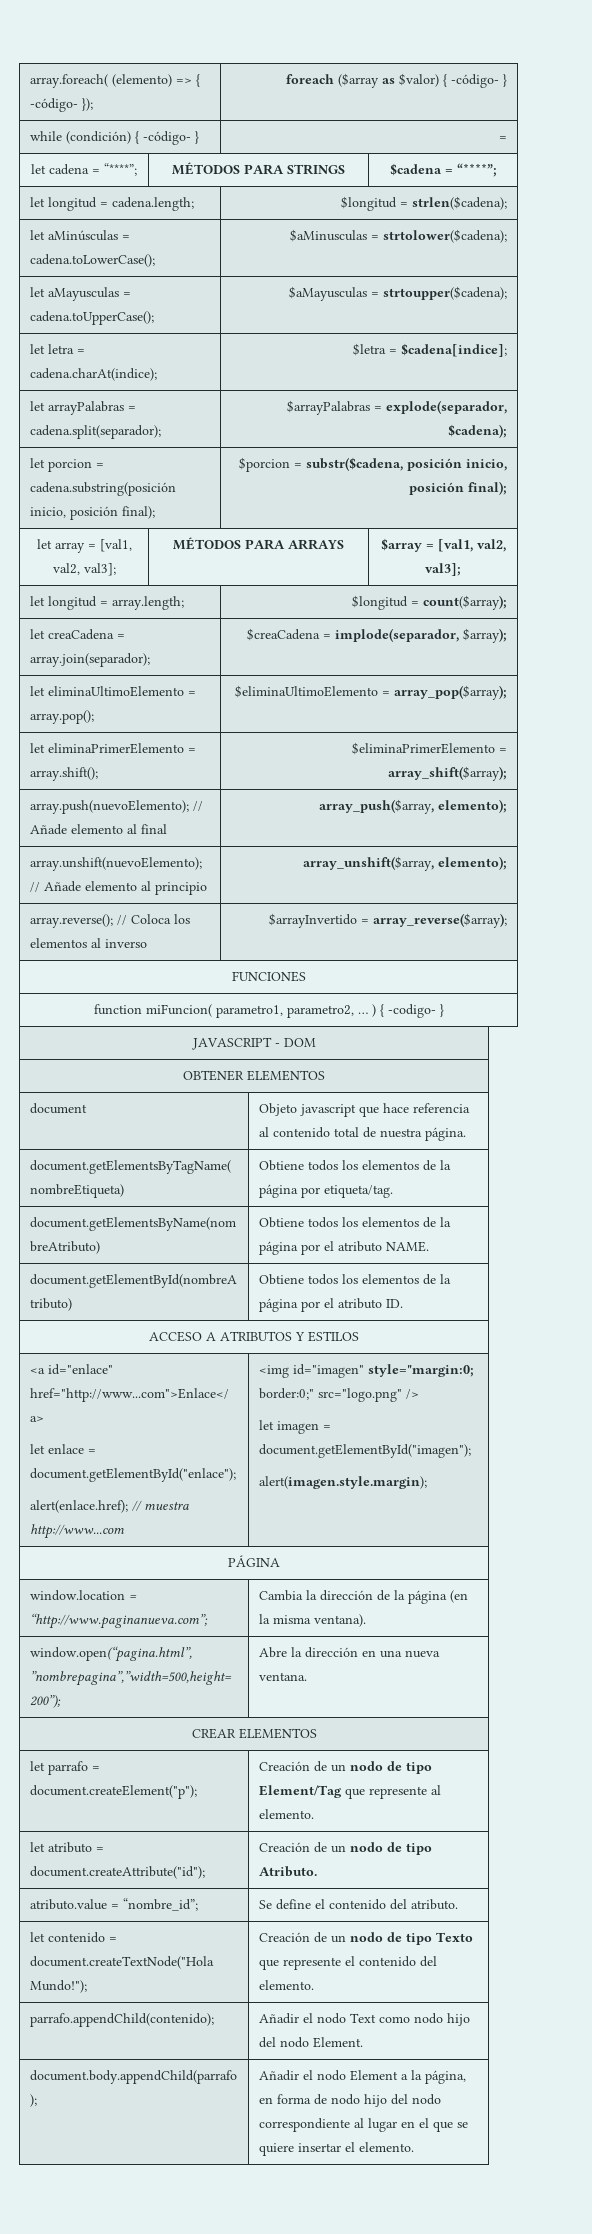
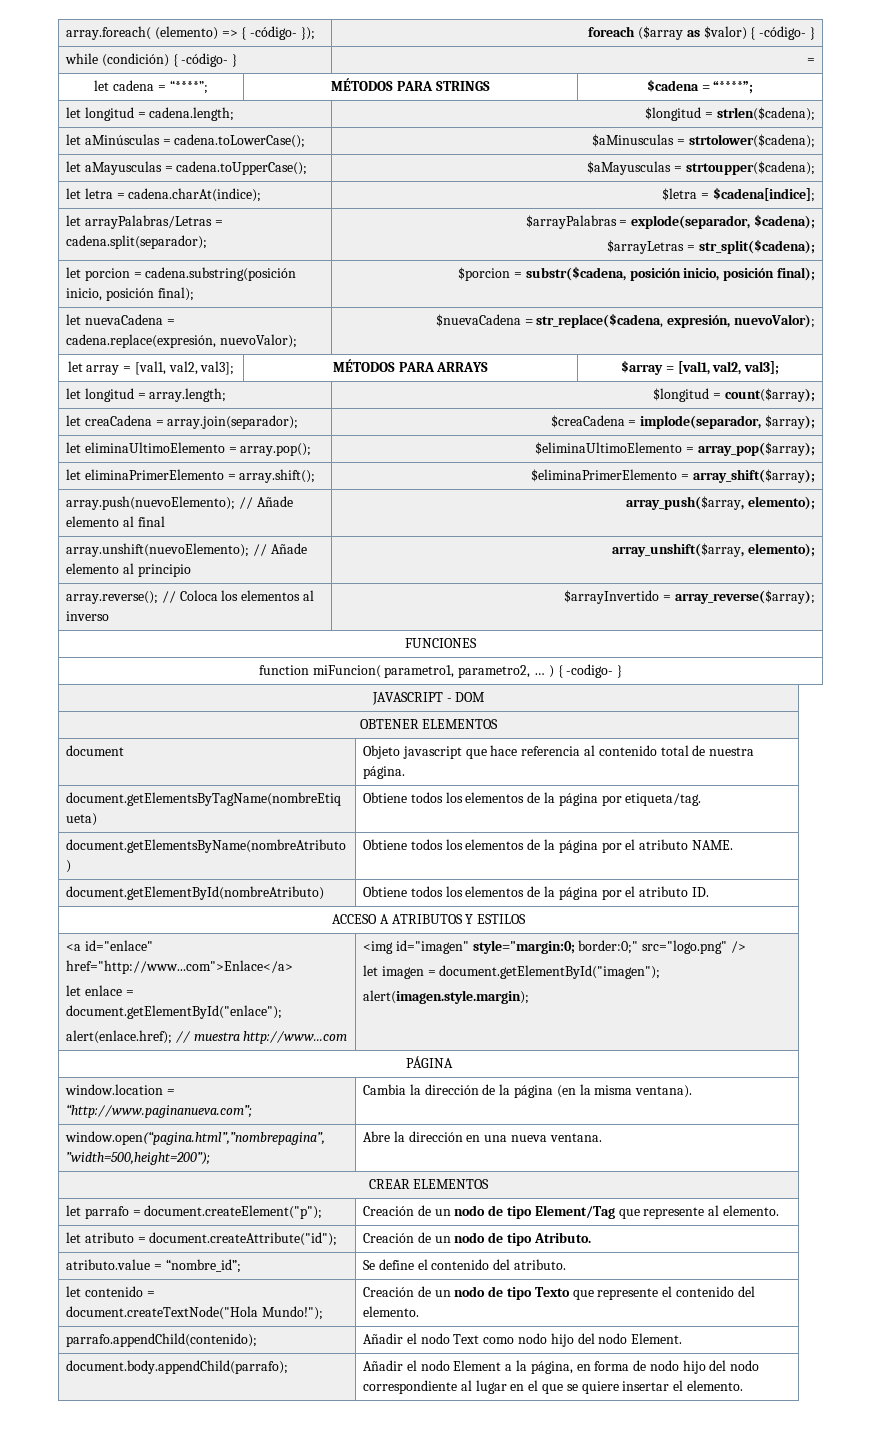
[47,401,124,415] arrayPalabras -> [84,215,212,229] arrayPalabras/Letras
(508, 431) none -> [607,239,815,254] // $arrayLetras = str_split($cadena);
(508, 488) none -> [66,314,175,325] [66,334,297,348] [435,313,815,328] // let nuevaCadena = cadena.replace(expresión, nuevoValor); | $nuevaCadena = str_replace($cadena, expresión, nuevoValor);

